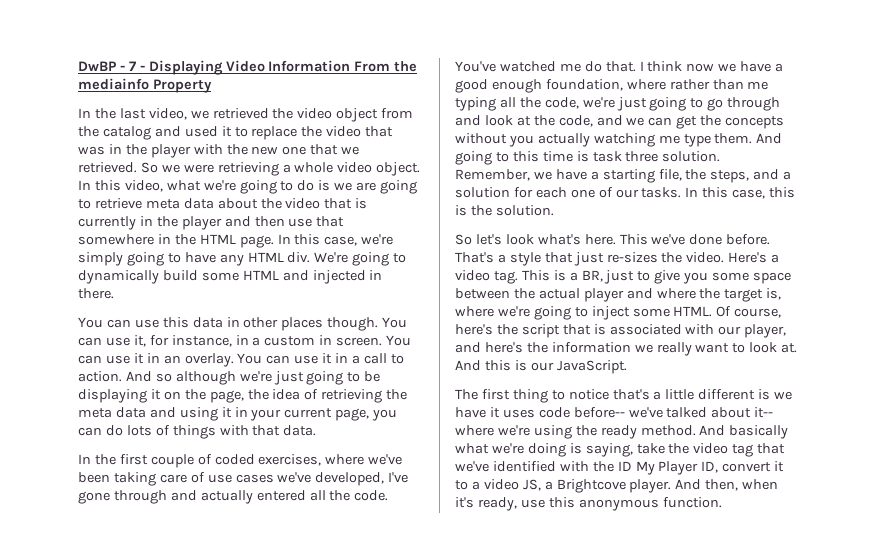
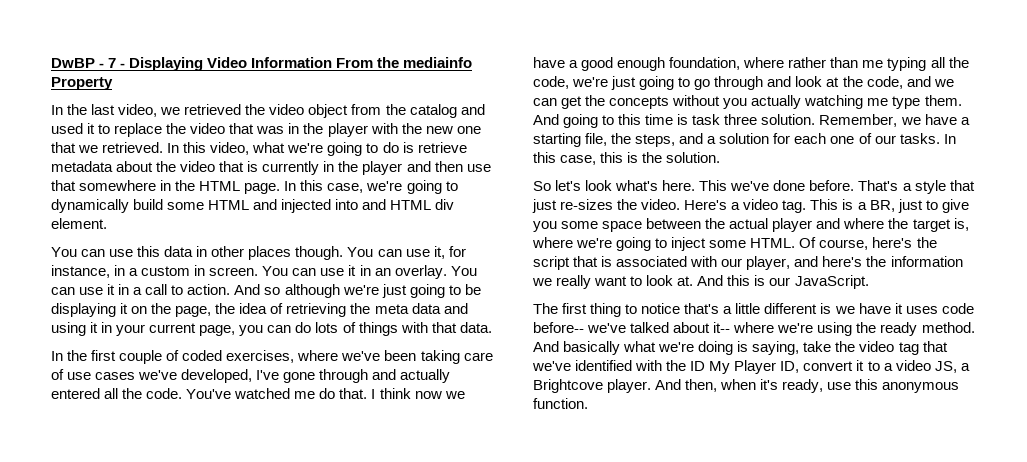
[140,162,421,176] So we were retrieving a whole video object. -> (164, 147) none
[334,180,418,194] [78,198,214,209] we are going to retrieve meta data -> [417,142,467,153] [51,161,113,172] retrieve metadata
[78,252,349,266] simply going to have any HTML div. We're -> (403, 186) none
[369,270,383,280] [78,288,114,299] in there. -> [335,199,455,210] [51,218,107,229] into and HTML div element.

